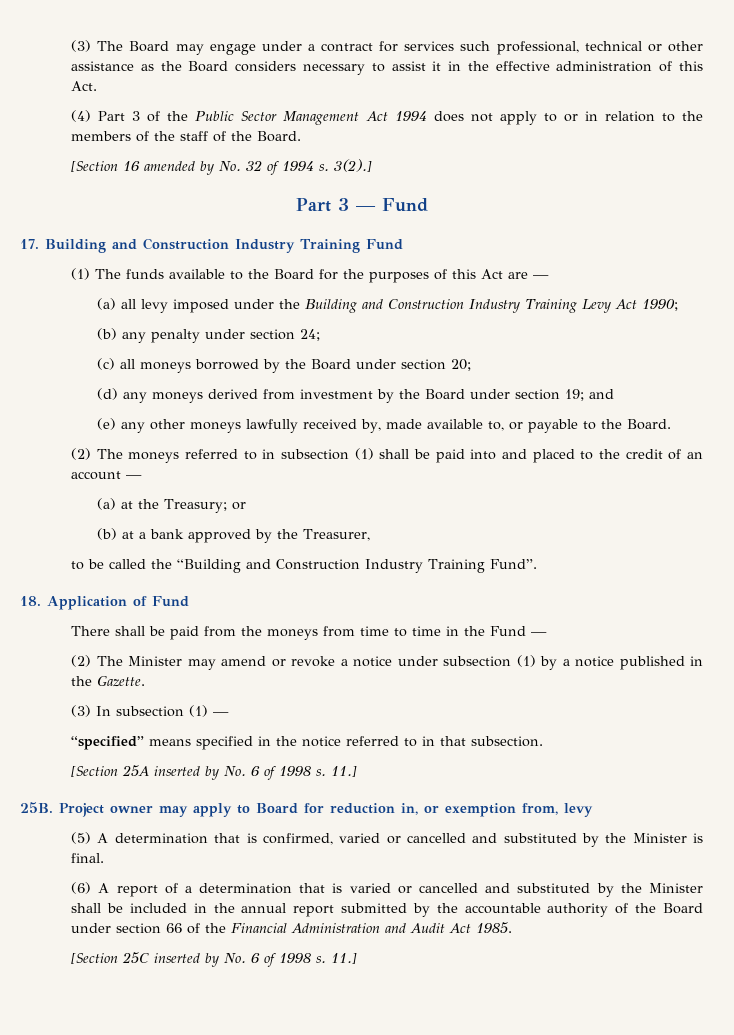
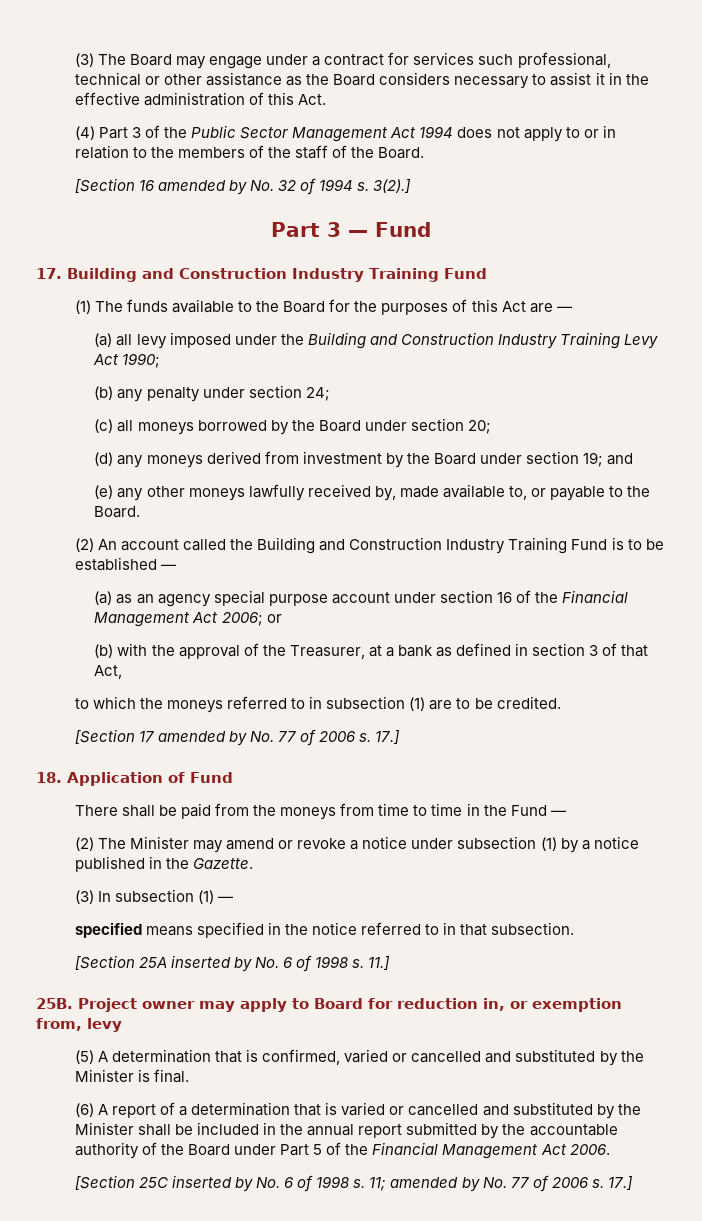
[96,449,123,459] The -> [97,537,664,554] [74,557,176,571] [94,590,629,607] [94,612,282,627] [94,643,649,659] [94,665,123,679] [74,696,164,709] An account called the Building and Construction Industry Training Fund is to be established — // (a) as an agency special purpose account under section 16 of the Financial Management Act 2006; or // (b) with the approval of the Treasurer, at a bank as defined in section 3 of that Act, // to which the
[379,449,703,463] [71,471,143,480] [96,498,246,513] [96,528,370,543] [71,559,538,573] shall be paid into and placed to the credit of an account — // (a) at the Treasury; or // (b) at a bank approved by the Treasurer, // to be called the “Building and Construction Industry Training Fund”. -> [429,696,561,710] [74,729,401,746] are to be credited. // [Section 17 amended by No. 77 of 2006 s. 17.]
[71,736,145,750] “specified” -> [74,922,142,938] specified
[116,922,513,934] section 66 of the Financial Administration and Audit Act 1985. -> [280,1142,610,1159] Part 5 of the Financial Management Act 2006.
[331,953,358,964] 11.] -> [369,1175,633,1192] 11; amended by No. 77 of 2006 s. 17.]

